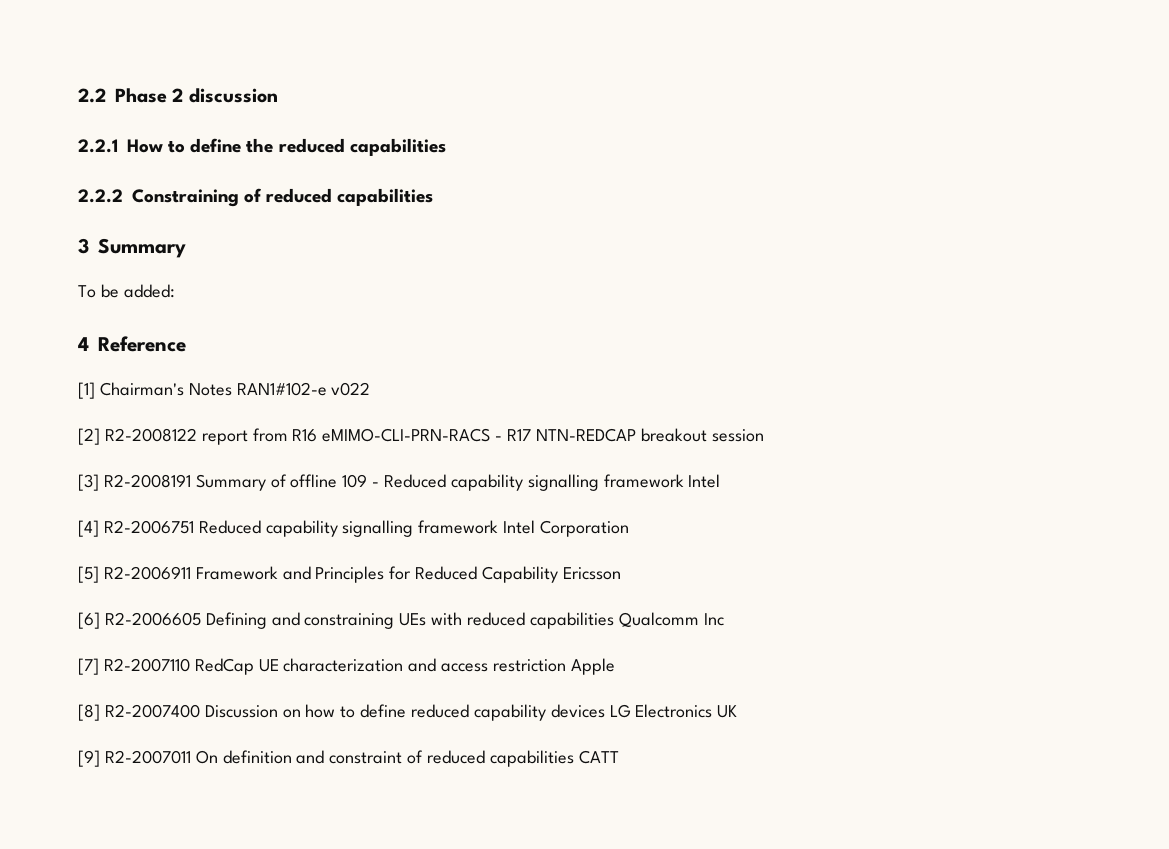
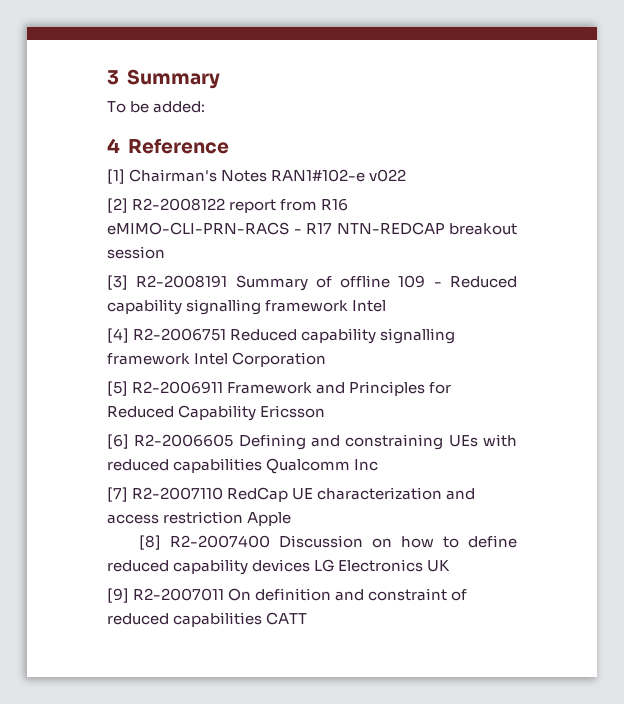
[78,88,278,103] [78,138,446,156] [78,188,434,207] 2.2 Phase 2 discussion // 2.2.1 How to define the reduced capabilities // 2.2.2 Constraining of reduced capabilities // -> (107, 77) none

